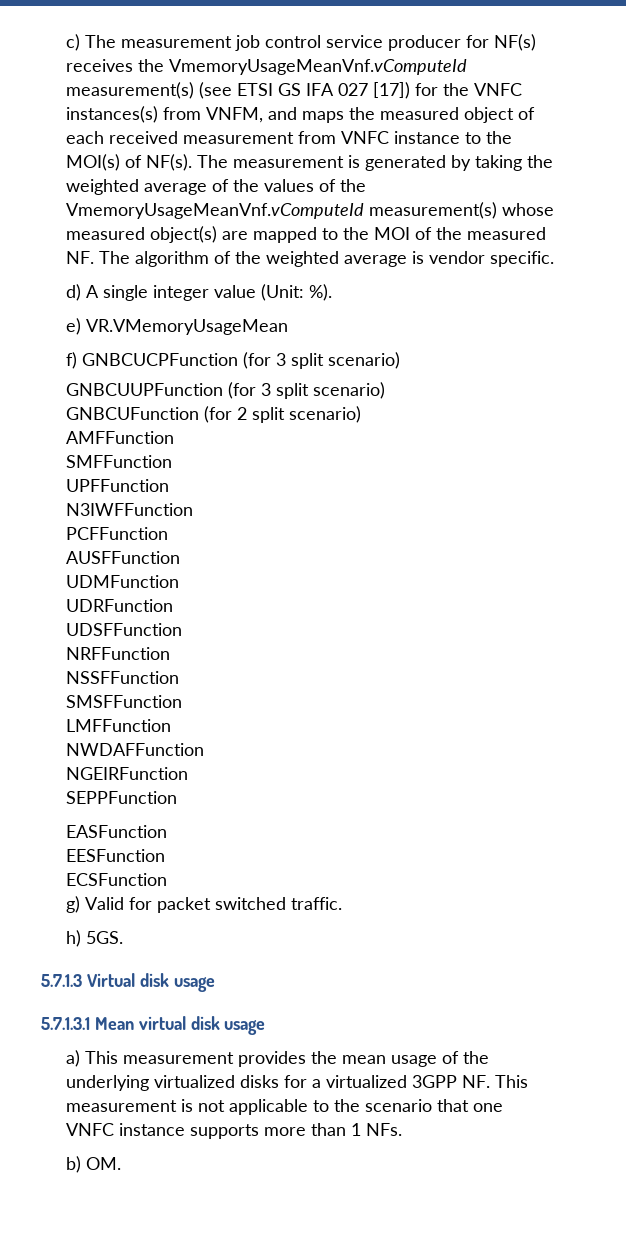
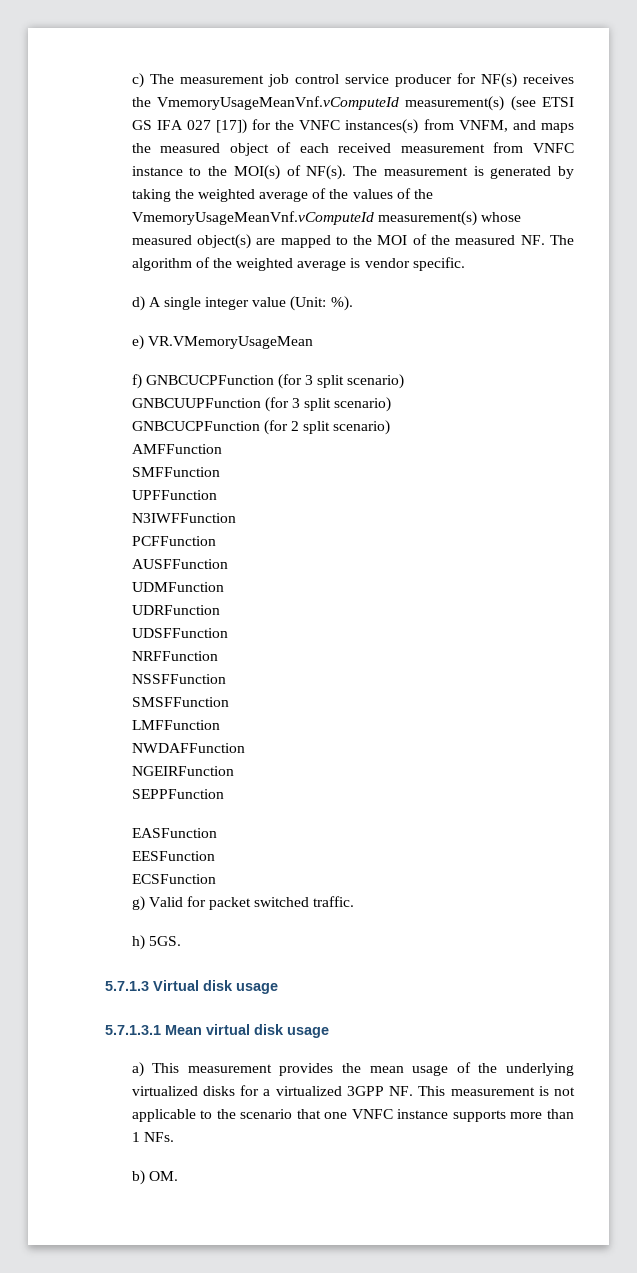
[65,407,199,420] GNBCUFunction -> [131,421,260,431] GNBCUCPFunction

